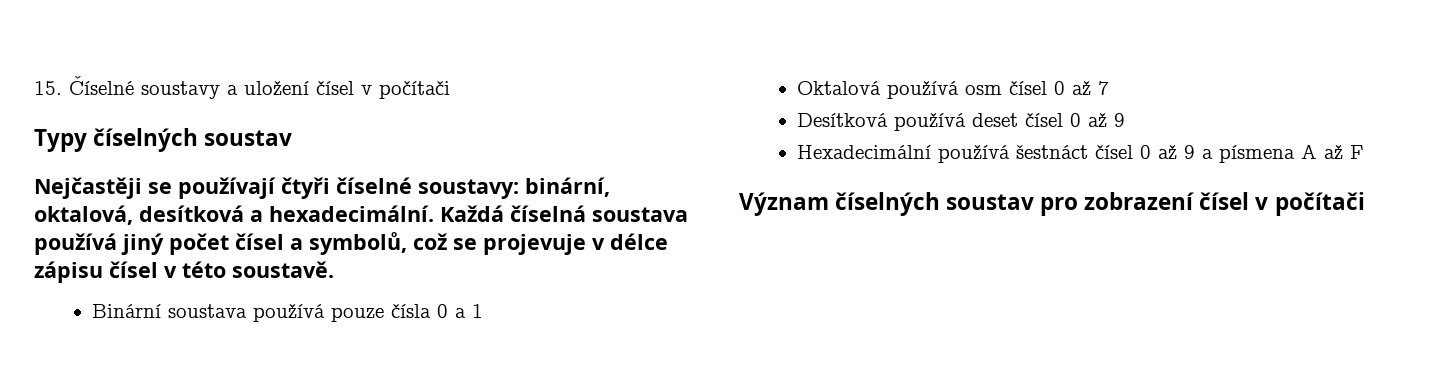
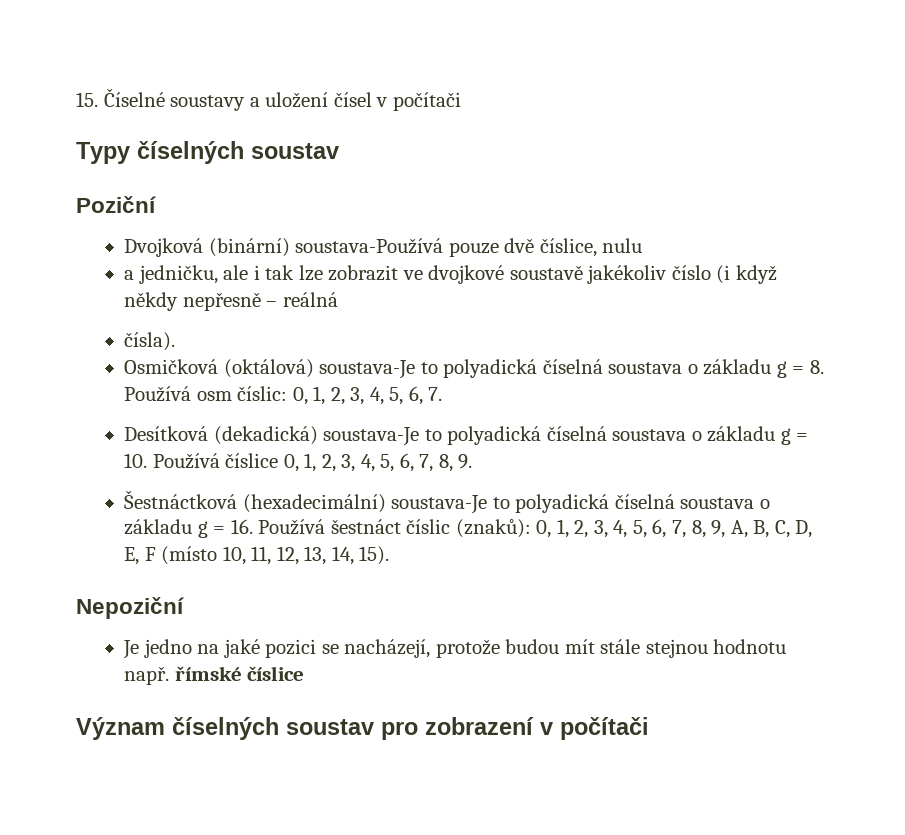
[34,177,610,199] [34,205,688,225] [34,232,668,255] [34,261,334,283] [92,304,484,322] [797,81,1110,99] [797,113,1126,131] [797,144,1365,163] Nejčastěji se používají čtyři číselné soustavy: binární, oktalová, desítková a hexadecimální. Každá číselná soustava používá jiný počet čísel a symbolů, což se projevuje v délce zápisu čísel v této soustavě. // Binární soustava používá pouze čísla 0 a 1 // Oktalová používá osm čísel 0 až 7 // Desítková používá deset čísel 0 až 9 // Hexadecimální používá šestnáct čísel 0 až 9 a písmena A až F -> [76,196,156,213] [123,238,643,257] [123,265,777,284] [123,292,338,311] [123,332,175,351] [123,359,824,379] [123,386,443,405] [123,426,809,446] [123,453,473,472] [123,490,770,514] [123,519,813,538] [123,546,390,565] [76,597,184,619] [122,639,787,659] [123,666,305,685] Poziční // Dvojková (binární) soustava-Používá pouze dvě číslice, nulu // a jedničku, ale i tak lze zobrazit ve dvojkové soustavě jakékoliv číslo (i když někdy nepřesně – reálná // čísla). // Osmičková (oktálová) soustava-Je to polyadická číselná soustava o základu g = 8. Používá osm číslic: 0, 1, 2, 3, 4, 5, 6, 7. // Desítková (dekadická) soustava-Je to polyadická číselná soustava o základu g = 10. Používá číslice 0, 1, 2, 3, 4, 5, 6, 7, 8, 9. // Šestnáctková (hexadecimální) soustava-Je to polyadická číselná soustava o základu g = 16. Používá šestnáct číslic (znaků): 0, 1, 2, 3, 4, 5, 6, 7, 8, 9, A, B, C, D, E, F (místo 10, 11, 12, 13, 14, 15). // Nepoziční // Je jedno na jaké pozici se nacházejí, protože budou mít stále stejnou hodnotu např. římské číslice
[1199,192,1250,210] čísel -> (534, 726) none

